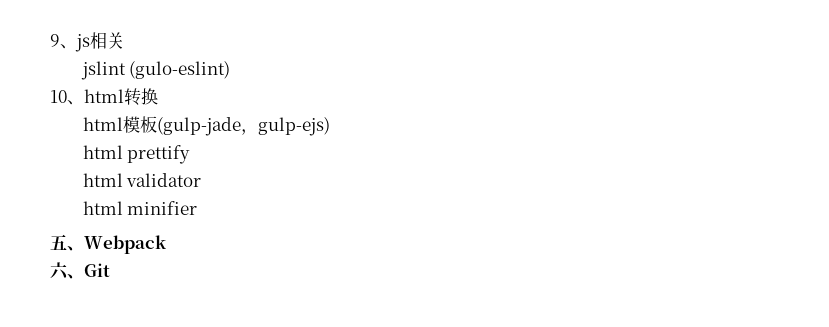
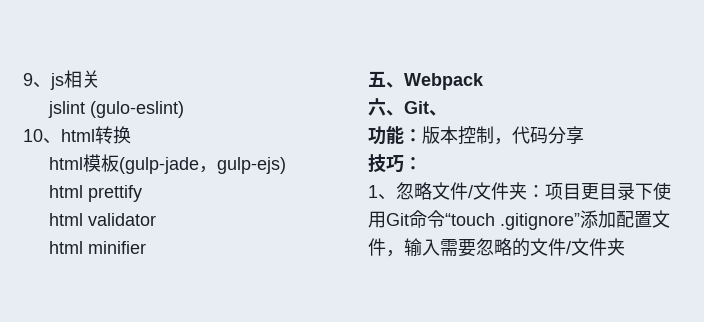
(110, 270) none -> [429,110,447,116] [368,126,584,145] [368,154,422,173] [368,182,671,200] [368,210,670,230] [368,238,625,257] 、 // 功能：版本控制，代码分享 // 技巧： // 1、忽略文件/文件夹：项目更目录下使用Git命令“touch .gitignore”添加配置文件，输入需要忽略的文件/文件夹

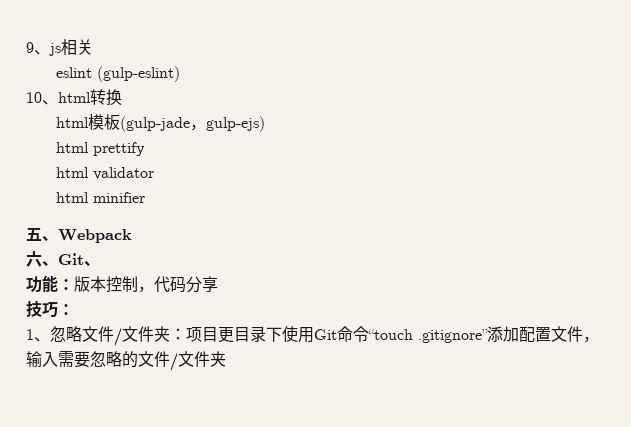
[47,101,184,118] jslint (gulo-eslint) -> [55,66,180,82] eslint (gulp-eslint)

